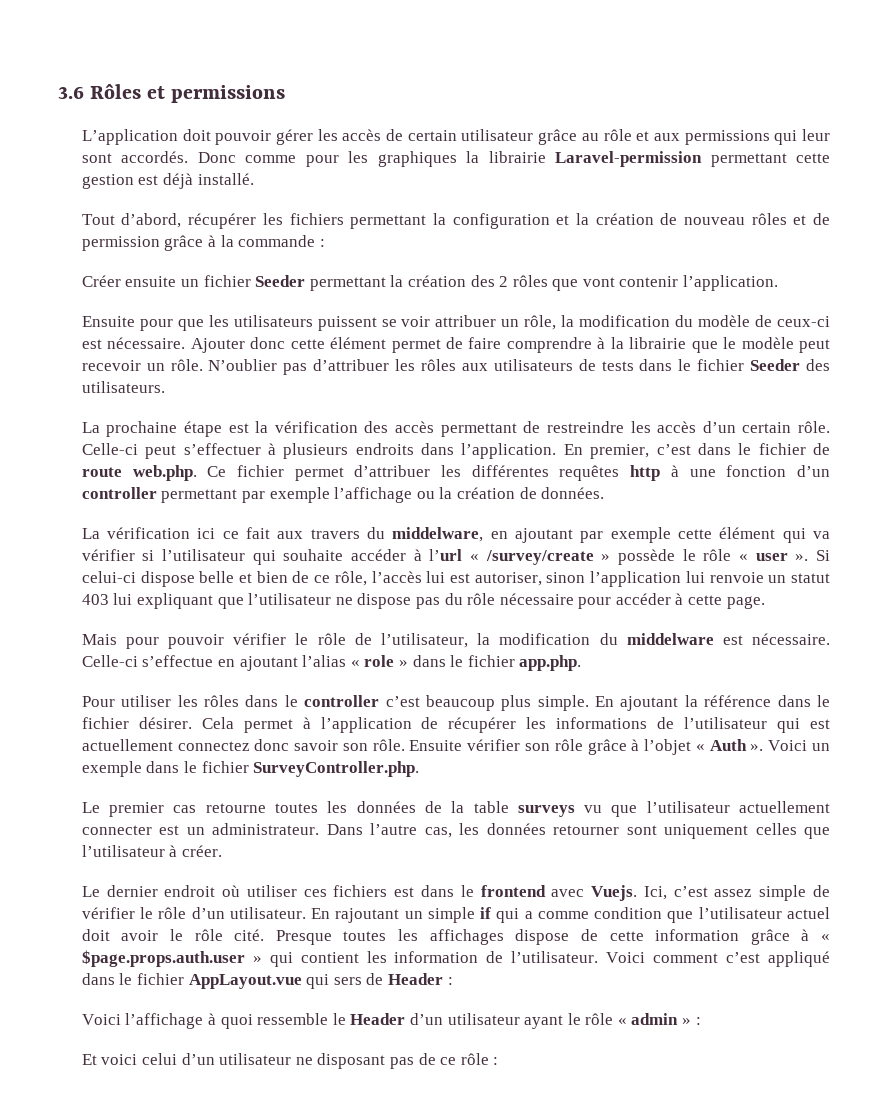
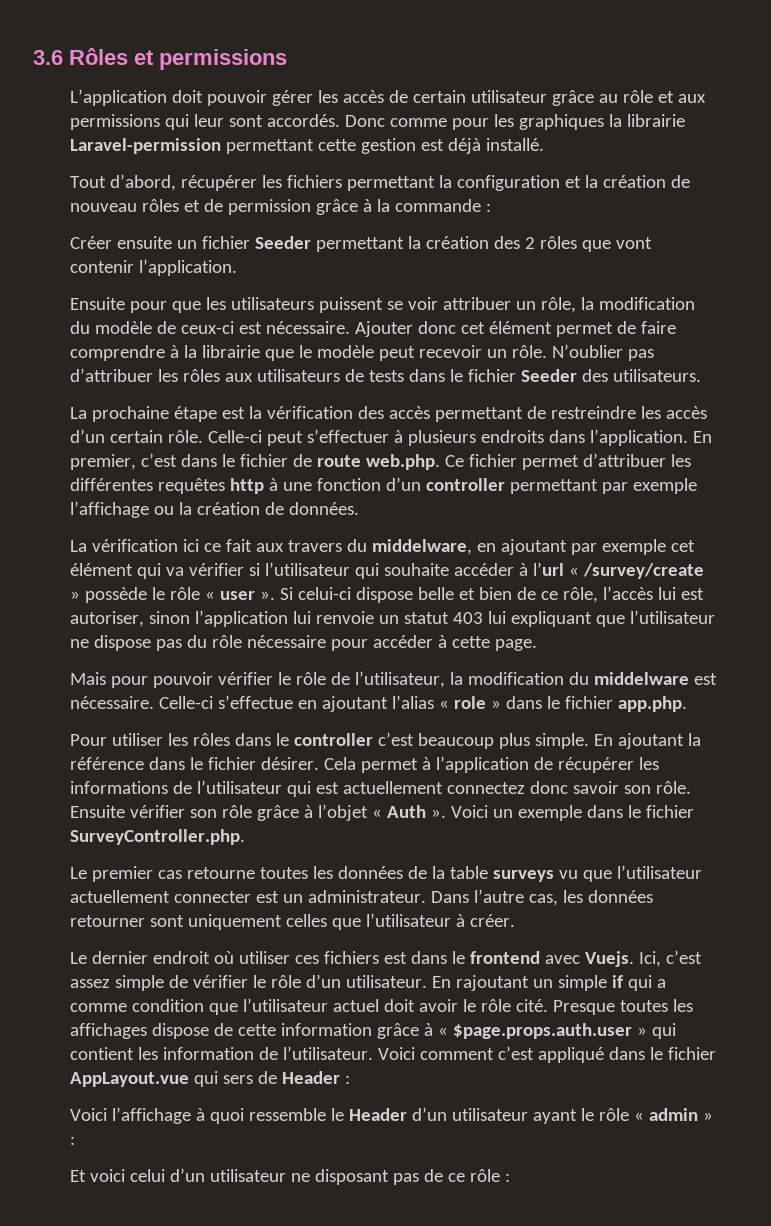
[290,339,325,349] cette -> [460,322,485,334] cet
[678,529,713,539] cette -> [670,540,695,552] cet

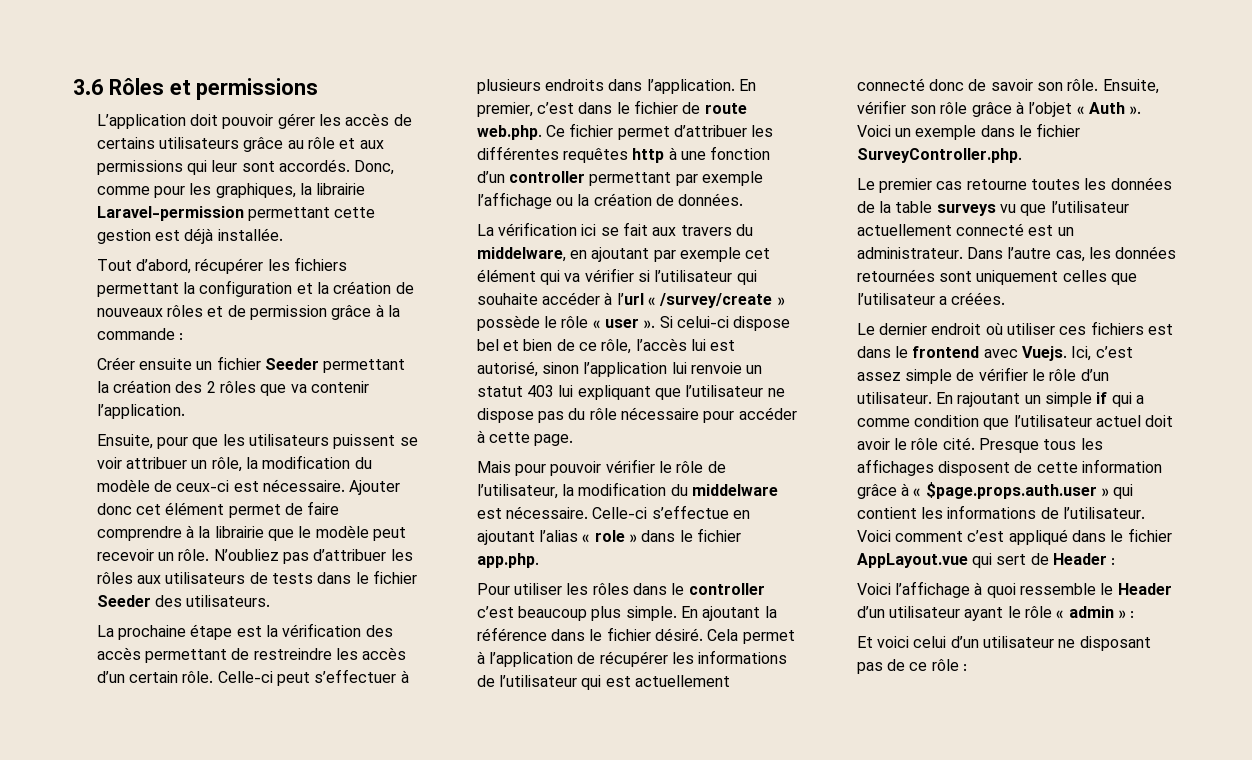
[412,90,547,103] certain utilisateur -> [96,137,239,149] certains utilisateurs
[344,115,385,127] Donc -> [354,160,395,175] Donc,
[518,114,604,130] graphiques -> [215,183,296,198] graphiques,
[485,138,544,151] installé. -> [217,228,283,241] installée.
[69,203,137,212] nouveau -> [96,308,163,317] nouveaux
[615,237,652,249] vont -> [290,384,307,393] va
[69,297,125,310] Ensuite -> [96,434,153,449] Ensuite,
[551,344,623,358] N’oublier -> [213,549,279,561] N’oubliez
[203,543,221,552] ce -> [600,227,619,236] se
[417,587,454,600] belle -> [476,339,499,351] bel
[69,611,144,627] autoriser, -> [476,361,538,377] autorisé,
[260,757,319,770] désirer. -> [654,628,703,641] désiré.
[446,781,568,794] connectez donc -> [856,78,987,91] connecté donc de
[69,805,125,818] Ensuite -> [1102,79,1159,94] Ensuite,
[173,891,251,903] connecter -> [955,223,1024,236] connecté
[69,915,145,927] retourner -> [856,269,935,282] retournées
[455,914,515,927] à créer. -> [938,292,1006,305] a créées.
[619,1000,668,1012] toutes -> [1043,439,1077,450] tous
[151,1023,209,1039] dispose -> [937,461,1010,476] disposent
[162,1047,254,1060] information -> [947,505,1037,519] informations
[222,1075,253,1084] sers -> [996,554,1027,565] sert

